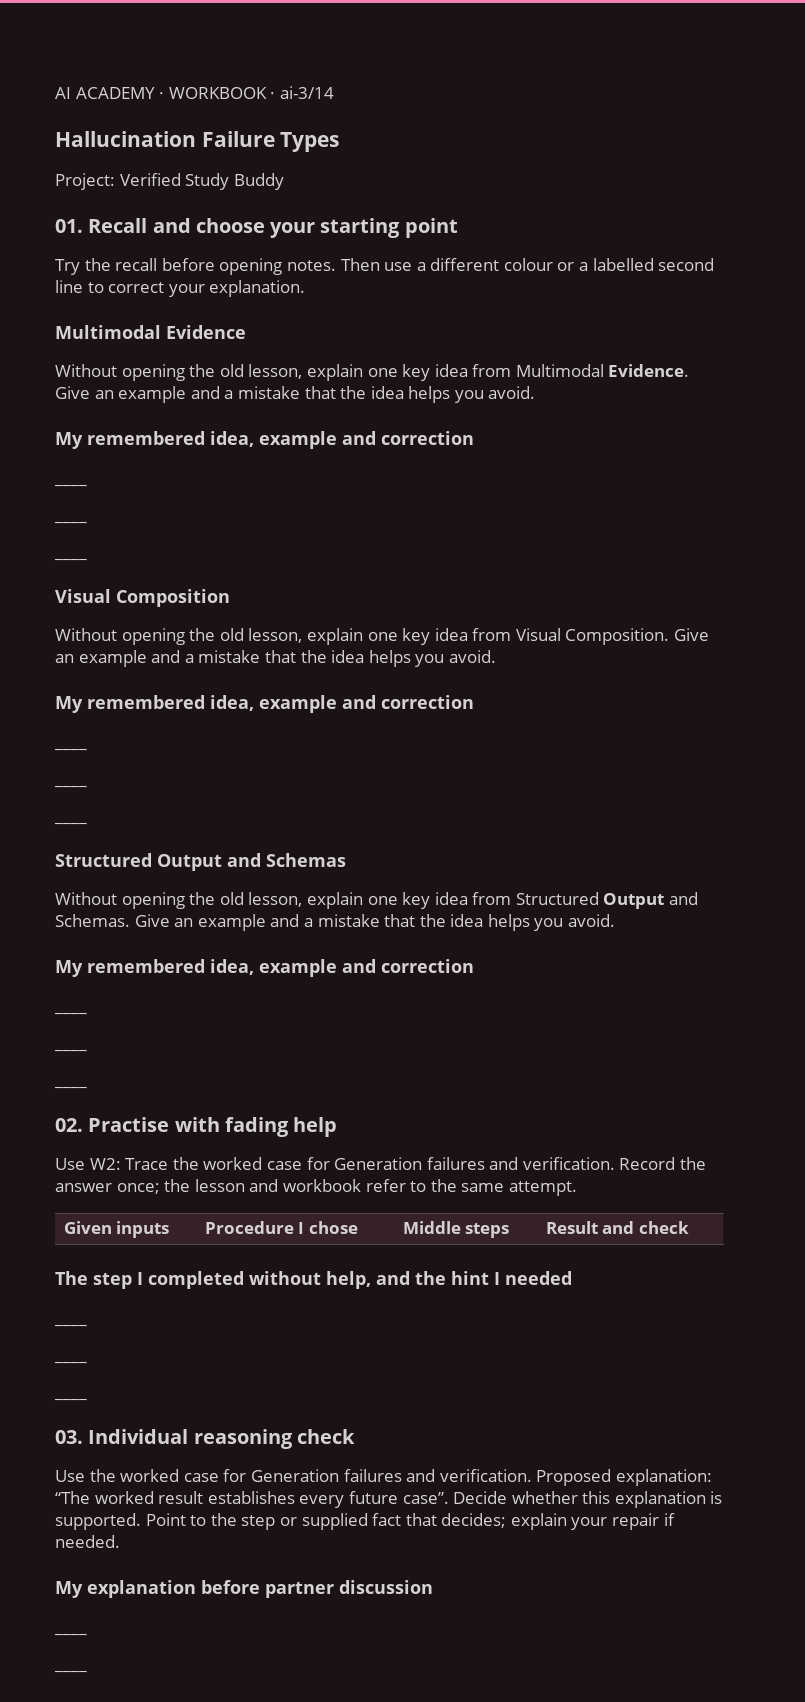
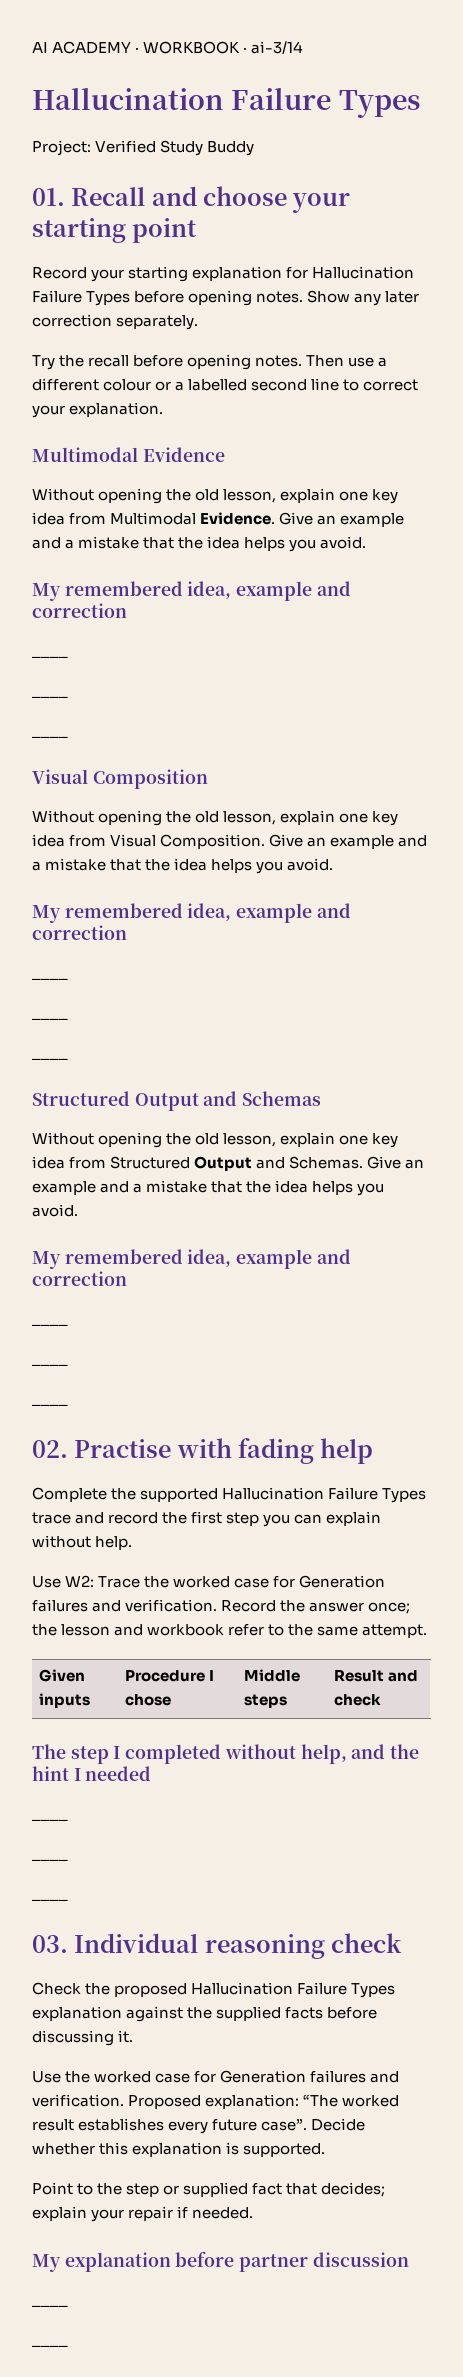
(458, 228) none -> [32,266,415,282] [32,290,420,306] [32,314,199,330] // Record your starting explanation for Hallucination Failure Types before opening notes. Show any later correction separately.
(338, 1127) none -> [32,1487,427,1503] [32,1511,382,1527] [32,1535,133,1550] // Complete the supported Hallucination Failure Types trace and record the first step you can explain without help.
(355, 1436) none -> [32,1982,396,1998] [32,2006,378,2022] [32,2030,134,2046] // Check the proposed Hallucination Failure Types explanation against the supplied facts before discussing it.
(141, 1521) none -> (326, 2150) //

